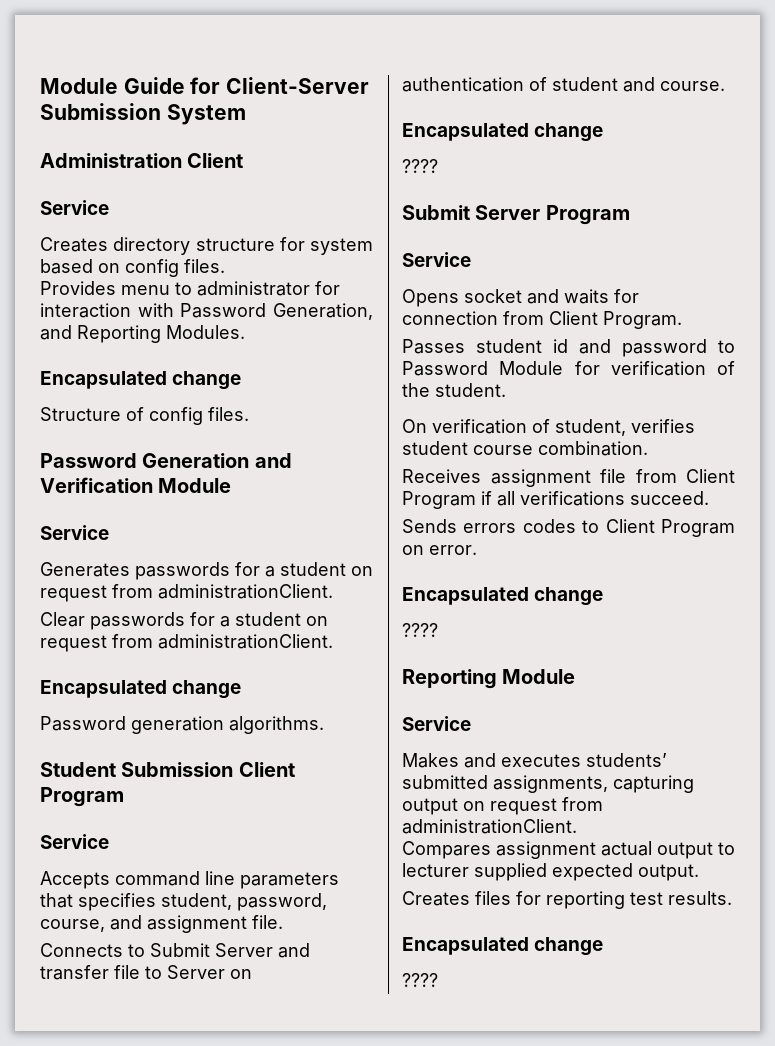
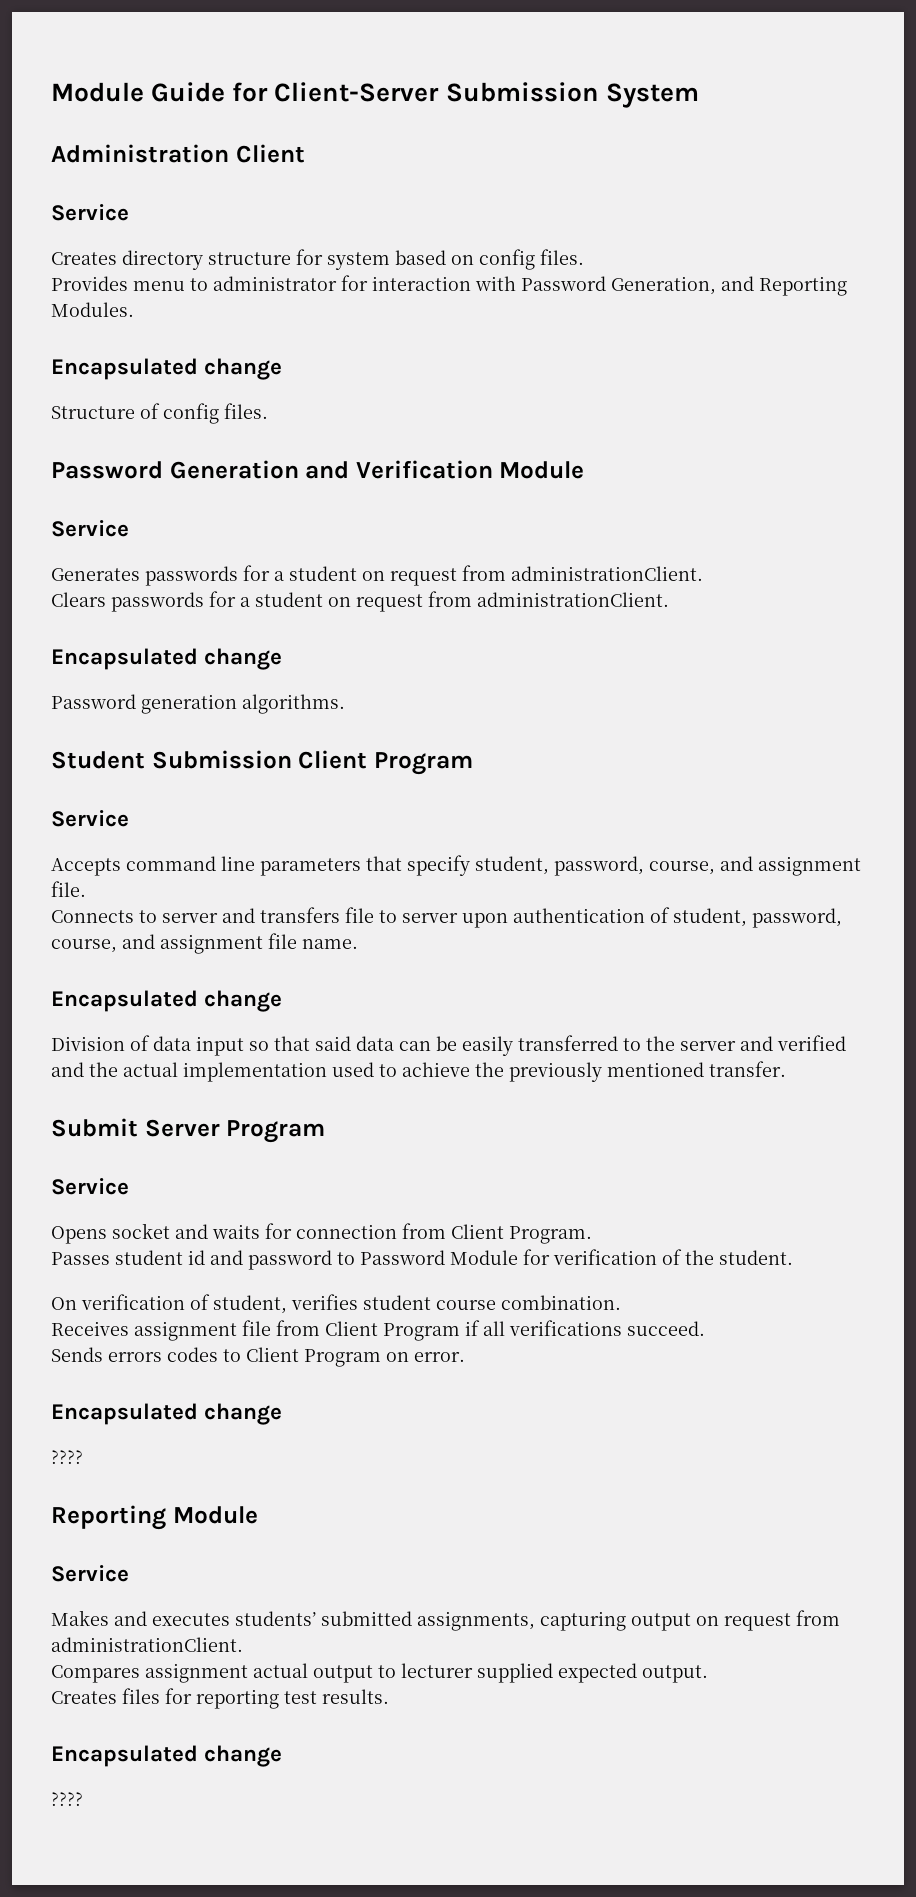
[40,612,85,627] Clear -> [51,592,106,607] Clears
[78,893,156,911] specifies -> [407,855,470,876] specify
[150,943,310,958] [40,965,252,980] [402,77,725,92] [402,123,604,142] [402,159,438,173] Submit Server and transfer file to Server on authentication of student and course. // Encapsulated change // ???? -> [162,907,842,928] [51,933,358,954] [51,990,283,1012] [51,1035,846,1056] [51,1061,786,1082] server and transfers file to server upon authentication of student, password, course, and assignment file name. // Encapsulated change // Division of data input so that said data can be easily transferred to the server and verified and the actual implementation used to achieve the previously mentioned transfer.

